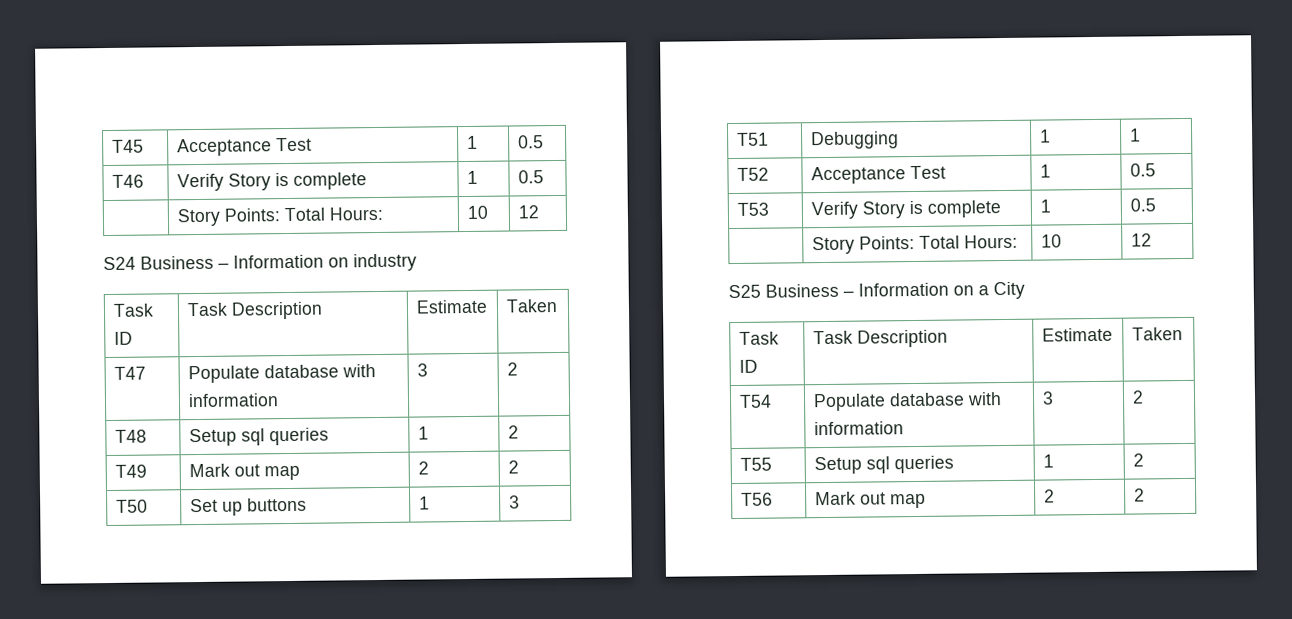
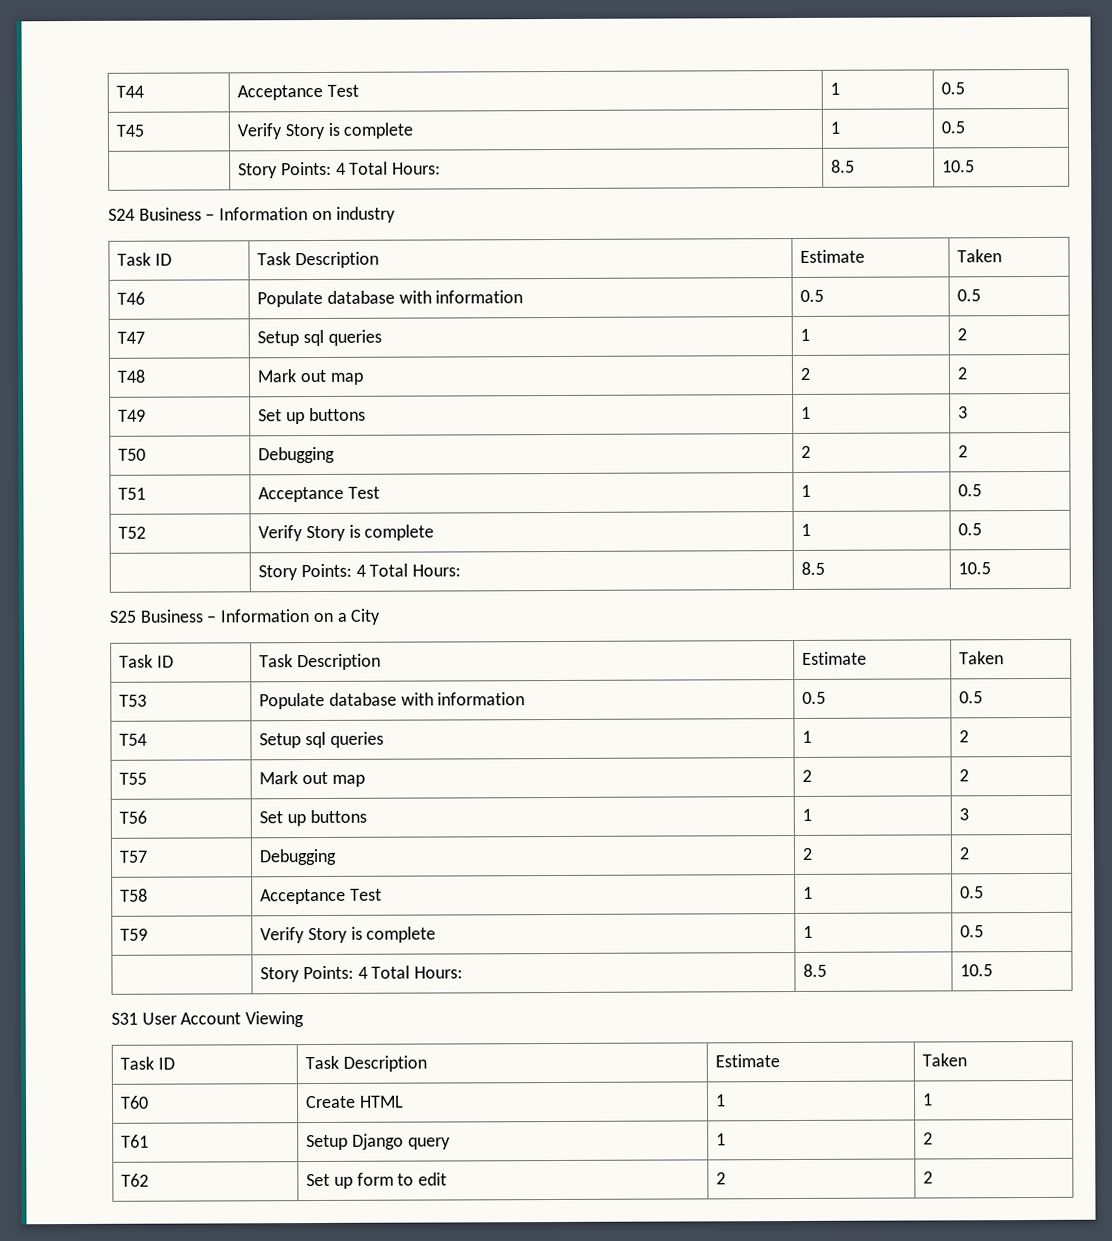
[111,139,144,153] [176,137,312,157] [466,135,478,149] [517,135,544,149] [111,174,144,188] [176,172,367,192] [466,170,478,184] [517,170,544,184] [176,206,383,227] [466,205,488,219] [517,205,539,219] T45 | Acceptance Test | 1 | 0.5 // T46 | Verify Story is complete | 1 | 0.5 // | Story Points: Total Hours: | 10 | 12 -> [116,85,145,98] [237,84,359,101] [830,82,841,95] [941,82,966,95] [116,124,145,137] [237,122,414,140] [830,121,841,134] [941,121,966,134] [238,161,442,179] [831,159,856,173] [942,160,976,173] T44 | Acceptance Test | 1 | 0.5 // T45 | Verify Story is complete | 1 | 0.5 // | Story Points: 4 Total Hours: | 8.5 | 10.5
[113,366,146,380] [187,364,376,384] [187,393,279,408] [416,363,428,377] [506,362,518,376] [114,429,147,443] [188,427,329,447] [417,426,429,440] [507,425,519,439] [114,464,147,478] [188,463,300,481] [417,461,429,475] [507,460,519,474] [115,499,148,513] [189,497,307,516] [418,496,430,510] [508,495,520,509] [736,132,769,146] [810,131,899,150] [1039,129,1051,143] [1129,128,1141,142] [736,167,769,181] [810,165,946,185] [1039,164,1051,178] [1129,163,1156,177] [736,202,769,216] [810,200,1001,220] [1039,199,1051,213] [1129,198,1156,212] [811,234,1018,255] [1040,234,1062,248] [1130,233,1152,247] T47 | Populate database with information | 3 | 2 // T48 | Setup sql queries | 1 | 2 // T49 | Mark out map | 2 | 2 // T50 | Set up buttons | 1 | 3 // T51 | Debugging | 1 | 1 // T52 | Acceptance Test | 1 | 0.5 // T53 | Verify Story is complete | 1 | 0.5 // | Story Points: Total Hours: | 10 | 12 -> [117,291,146,305] [257,290,524,308] [800,289,825,302] [957,289,982,302] [117,331,146,344] [257,329,382,347] [800,328,811,341] [957,328,968,341] [117,369,147,383] [257,369,364,385] [800,367,811,380] [957,367,968,380] [118,409,147,422] [258,407,366,425] [801,406,812,419] [958,406,969,419] [118,448,147,461] [258,446,336,464] [801,445,812,458] [958,445,969,458] [118,487,147,500] [258,486,380,503] [801,484,812,497] [958,484,983,497] [118,526,147,539] [258,524,435,542] [801,523,812,536] [958,523,983,536] [258,563,462,581] [801,561,826,575] [958,562,992,575] T46 | Populate database with information | 0.5 | 0.5 // T47 | Setup sql queries | 1 | 2 // T48 | Mark out map | 2 | 2 // T49 | Set up buttons | 1 | 3 // T50 | Debugging | 2 | 2 // T51 | Acceptance Test | 1 | 0.5 // T52 | Verify Story is complete | 1 | 0.5 // | Story Points: 4 Total Hours: | 8.5 | 10.5
[738,394,772,408] [812,392,1002,412] [813,421,904,436] [1041,391,1054,405] [1131,390,1144,404] [739,457,772,471] [813,455,954,475] [1042,454,1054,468] [1132,453,1144,467] [740,492,773,506] [814,491,926,509] [1043,489,1055,503] [1133,488,1145,502] T54 | Populate database with information | 3 | 2 // T55 | Setup sql queries | 1 | 2 // T56 | Mark out map | 2 | 2 -> [119,694,148,707] [259,692,526,710] [802,691,827,704] [959,691,984,704] [119,733,148,746] [259,731,384,749] [802,730,813,743] [959,730,970,743] [119,772,148,785] [259,771,365,787] [802,769,813,782] [959,769,970,782] [119,810,148,824] [259,809,367,827] [802,808,813,821] [959,808,970,821] [119,850,149,863] [259,848,338,866] [802,847,814,860] [959,847,971,860] [120,888,149,902] [260,888,382,905] [803,886,814,899] [960,886,985,899] [120,928,149,941] [260,926,437,944] [803,925,814,938] [960,925,985,938] [260,965,464,983] [803,963,828,977] [960,964,994,977] [111,1011,305,1028] [120,1056,175,1070] [305,1055,427,1072] [715,1054,781,1068] [922,1053,968,1067] [120,1095,150,1109] [305,1095,404,1109] [715,1094,727,1107] [922,1093,934,1106] [121,1134,150,1148] [306,1133,451,1151] [716,1133,727,1146] [923,1132,934,1145] [121,1173,150,1187] [306,1172,448,1189] [716,1172,727,1185] [923,1171,934,1184] T53 | Populate database with information | 0.5 | 0.5 // T54 | Setup sql queries | 1 | 2 // T55 | Mark out map | 2 | 2 // T56 | Set up buttons | 1 | 3 // T57 | Debugging | 2 | 2 // T58 | Acceptance Test | 1 | 0.5 // T59 | Verify Story is complete | 1 | 0.5 // | Story Points: 4 Total Hours: | 8.5 | 10.5 // S31 User Account Viewing // Task ID | Task Description | Estimate | Taken // T60 | Create HTML | 1 | 1 // T61 | Setup Django query | 1 | 2 // T62 | Set up form to edit | 2 | 2

